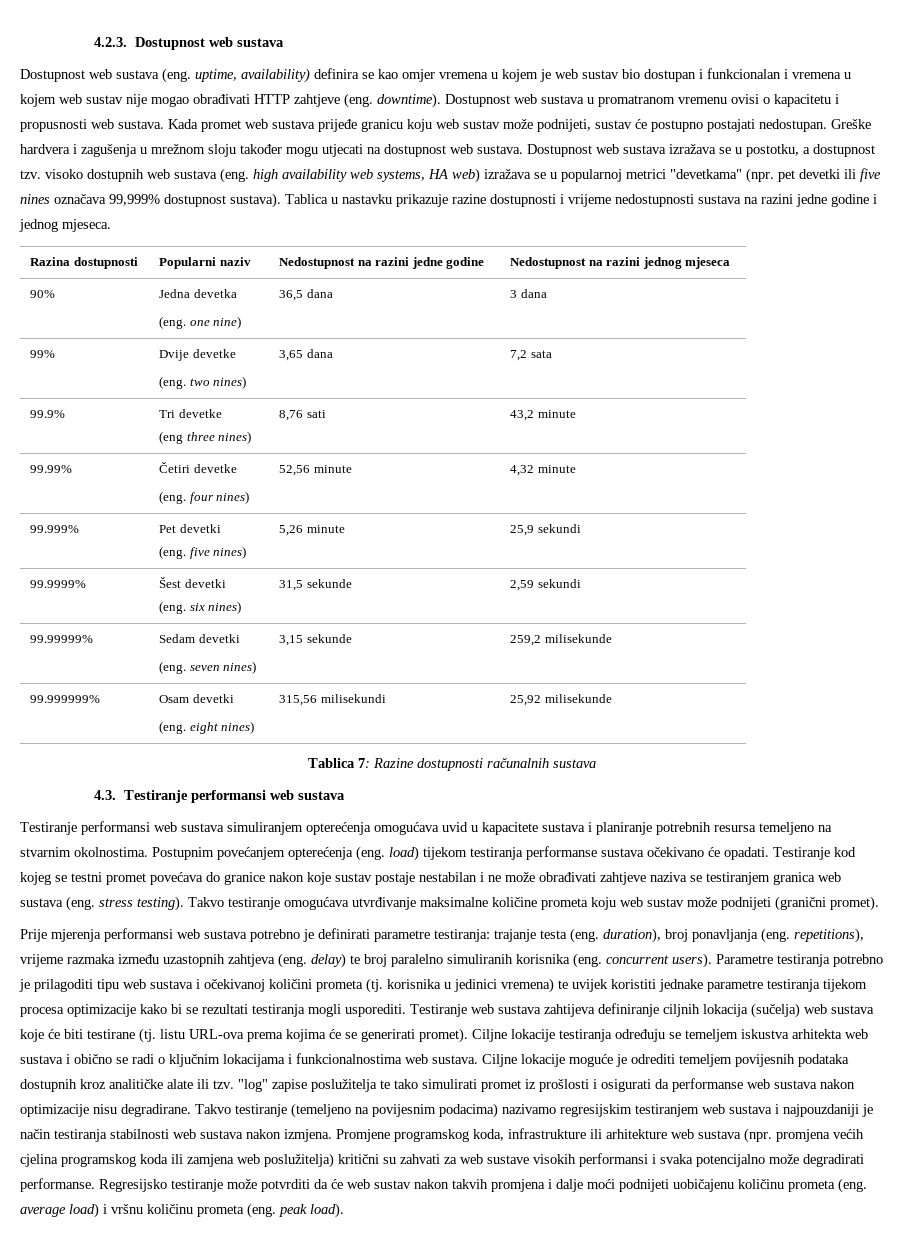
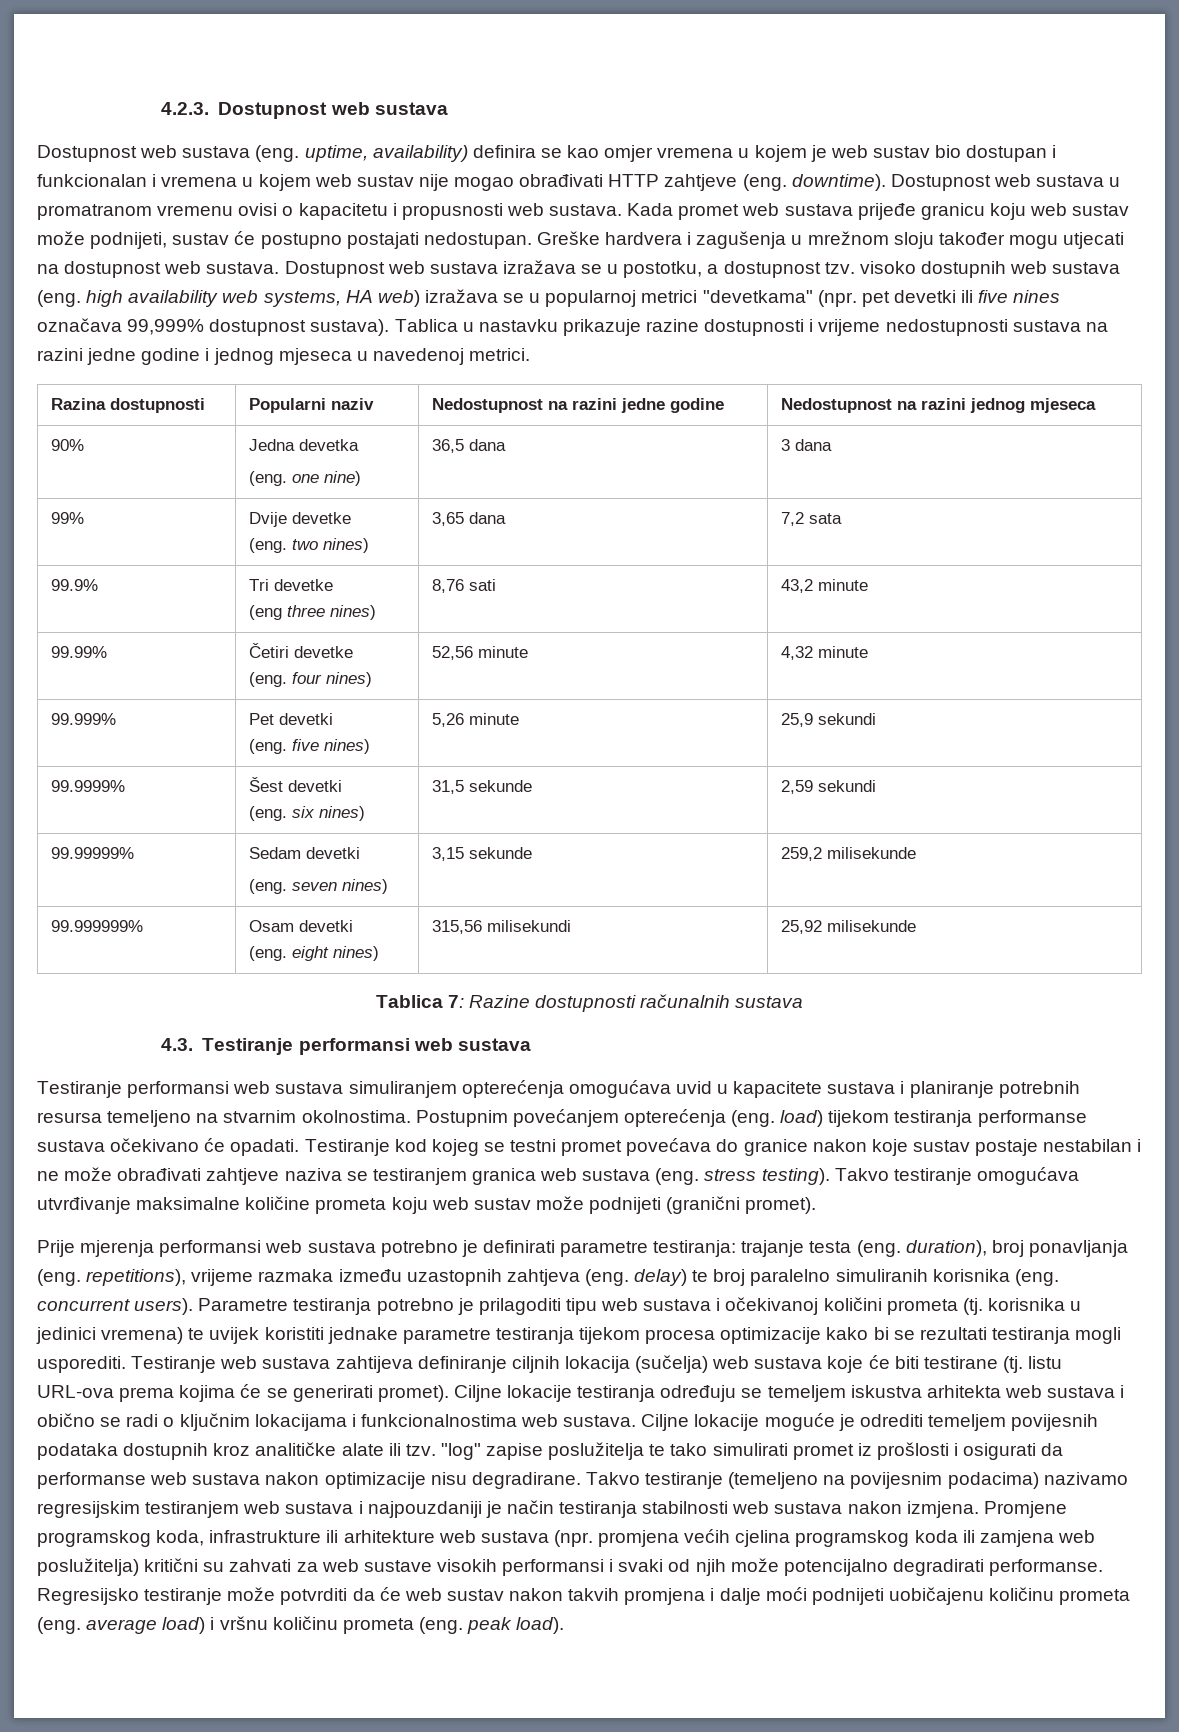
[62,219,111,232] mjeseca. -> [278,348,531,365] mjeseca u navedenoj metrici.
[660,1154,799,1167] svaka potencijalno može -> [618,1558,888,1576] svaki od njih može potencijalno

